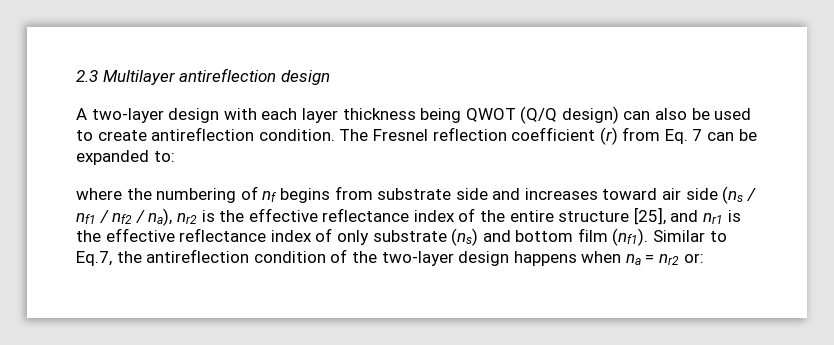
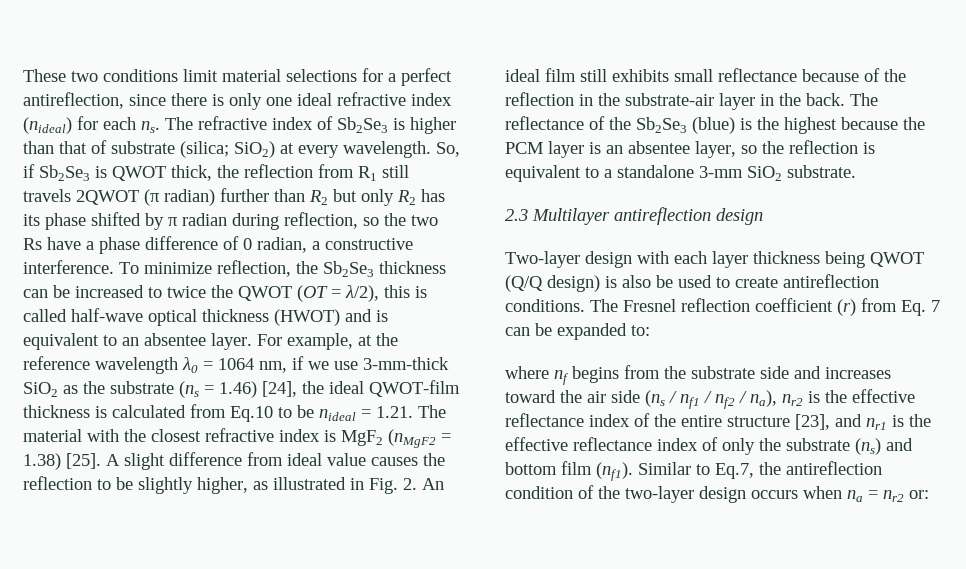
(76, 76) none -> [23,68,452,86] [23,92,452,110] [23,116,456,134] [23,140,460,158] [23,164,409,181] [23,188,445,206] [23,212,438,230] [23,236,413,254] [23,260,446,277] [23,285,427,302] [23,308,388,326] [23,333,398,350] [23,356,449,374] [23,380,460,398] [23,404,446,422] [23,428,451,448] [23,452,445,470] [23,476,444,494] [505,68,906,82] [505,92,878,110] [505,116,925,134] [505,140,875,158] [505,165,856,182] These two conditions limit material selections for a perfect antireflection, since there is only one ideal refractive index (nideal) for each ns. The refractive index of Sb2Se3 is higher than that of substrate (silica; SiO2) at every wavelength. So, if Sb2Se3 is QWOT thick, the reflection from R1 still travels 2QWOT (π radian) further than R2 but only R2 has its phase shifted by π radian during reflection, so the two Rs have a phase difference of 0 radian, a constructive interference. To minimize reflection, the Sb2Se3 thickness can be increased to twice the QWOT (OT = λ/2), this is called half-wave optical thickness (HWOT) and is equivalent to an absentee layer. For example, at the reference wavelength λ0 = 1064 nm, if we use 3-mm-thick SiO2 as the substrate (ns = 1.46) [24], the ideal QWOT-film thickness is calculated from Eq.10 to be nideal = 1.21. The material with the closest refractive index is MgF2 (nMgF2 = 1.38) [25]. A slight difference from ideal value causes the reflection to be slightly higher, as illustrated in Fig. 2. An ideal film still exhibits small reflectance because of the reflection in the substrate-air layer in the back. The reflectance of the Sb2Se3 (blue) is the highest because the PCM layer is an absentee layer, so the reflection is equivalent to a standalone 3-mm SiO2 substrate. //
[76,108,164,123] A two-layer -> [505,251,580,268] Two-layer
[623,111,651,120] can -> [605,276,617,288] is
[258,129,335,141] condition. -> [505,299,585,312] conditions.
[126,186,258,203] the numbering of -> (549, 372) none
(373, 193) none -> [664,366,686,379] the
(658, 194) none -> [560,390,582,403] the
[633,207,666,225] [25], -> [795,414,830,430] [23],
(369, 237) none -> [759,438,781,451] the
[513,251,577,266] happens -> [751,490,798,499] occurs

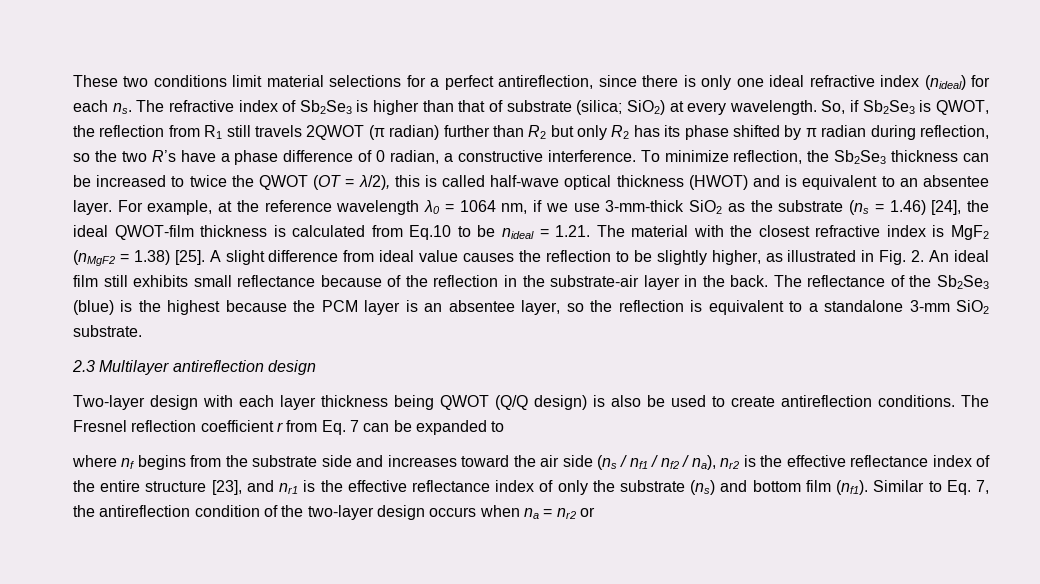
[112,165,212,181] QWOT thick, -> [935,100,989,115] QWOT,
[23,238,42,250] Rs -> [151,150,176,162] R’s
[837,299,856,316] (r) -> [276,422,283,432] r
[631,325,650,336] to: -> [491,421,505,432] to
[715,463,754,479] Eq.7, -> [946,480,990,495] Eq. 7,
[909,490,929,499] or: -> [579,507,595,517] or

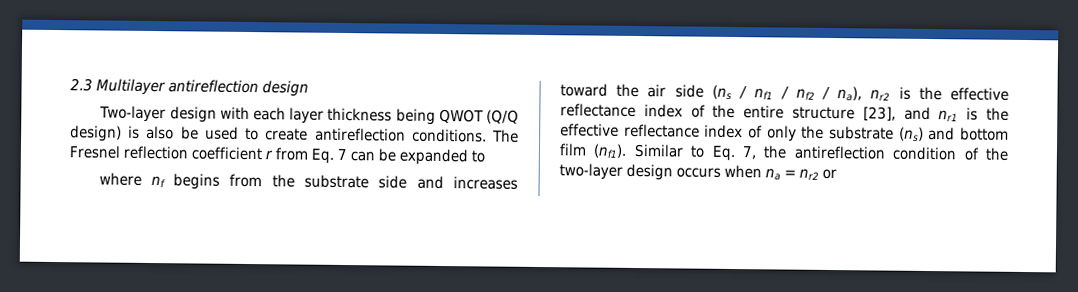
[73,75,991,90] [73,100,989,115] [73,125,990,140] [73,150,989,165] [73,175,989,190] [73,200,990,215] [73,225,989,240] [73,250,990,266] [73,275,989,290] [73,300,990,315] [73,325,142,337] These two conditions limit material selections for a perfect antireflection, since there is only one ideal refractive index (nideal) for each ns. The refractive index of Sb2Se3 is higher than that of substrate (silica; SiO2) at every wavelength. So, if Sb2Se3 is QWOT, the reflection from R1 still travels 2QWOT (π radian) further than R2 but only R2 has its phase shifted by π radian during reflection, so the two R’s have a phase difference of 0 radian, a constructive interference. To minimize reflection, the Sb2Se3 thickness can be increased to twice the QWOT (OT = λ/2), this is called half-wave optical thickness (HWOT) and is equivalent to an absentee layer. For example, at the reference wavelength λ0 = 1064 nm, if we use 3-mm-thick SiO2 as the substrate (ns = 1.46) [24], the ideal QWOT-film thickness is calculated from Eq.10 to be nideal = 1.21. The material with the closest refractive index is MgF2 (nMgF2 = 1.38) [25]. A slight difference from ideal value causes the reflection to be slightly higher, as illustrated in Fig. 2. An ideal film still exhibits small reflectance because of the reflection in the substrate-air layer in the back. The reflectance of the Sb2Se3 (blue) is the highest because the PCM layer is an absentee layer, so the reflection is equivalent to a standalone 3-mm SiO2 substrate. // -> (70, 85) none

